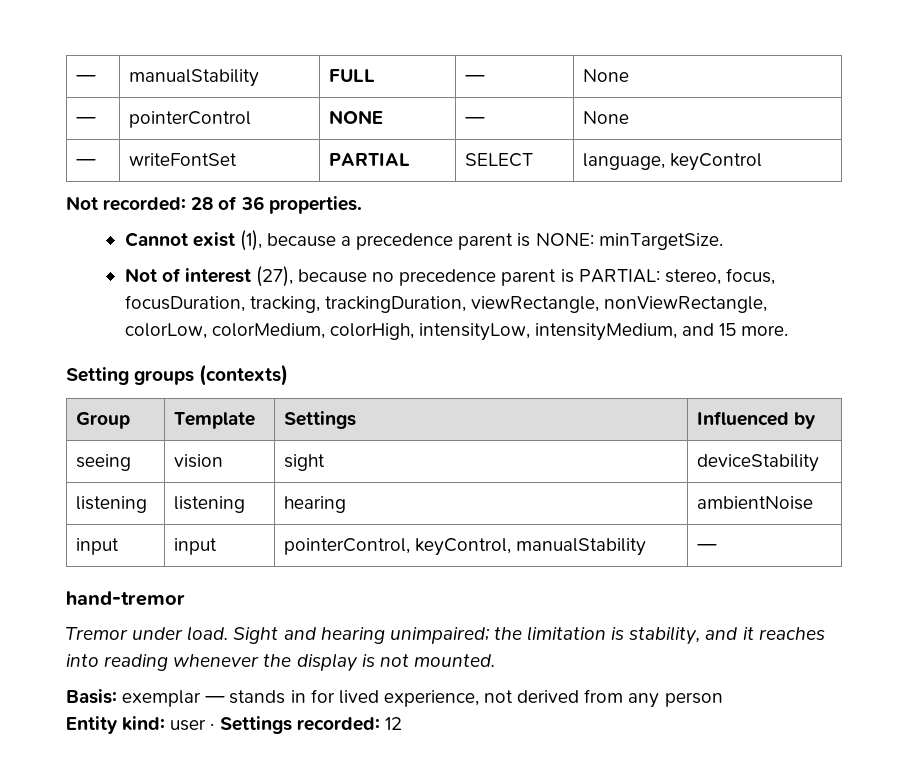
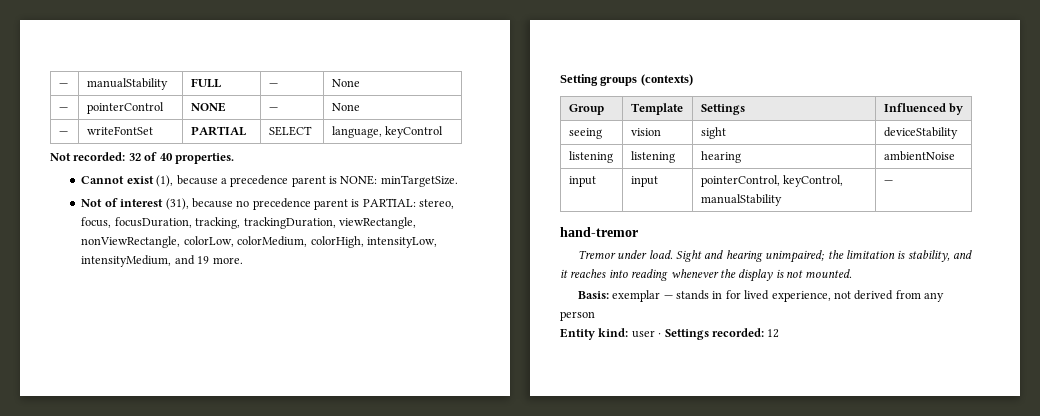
[191,196,264,210] 28 of 36 -> [128,152,173,161] 32 of 40
[255,266,293,287] (27), -> [165,198,189,210] (31),
[719,323,737,336] 15 -> [197,256,210,264] 19

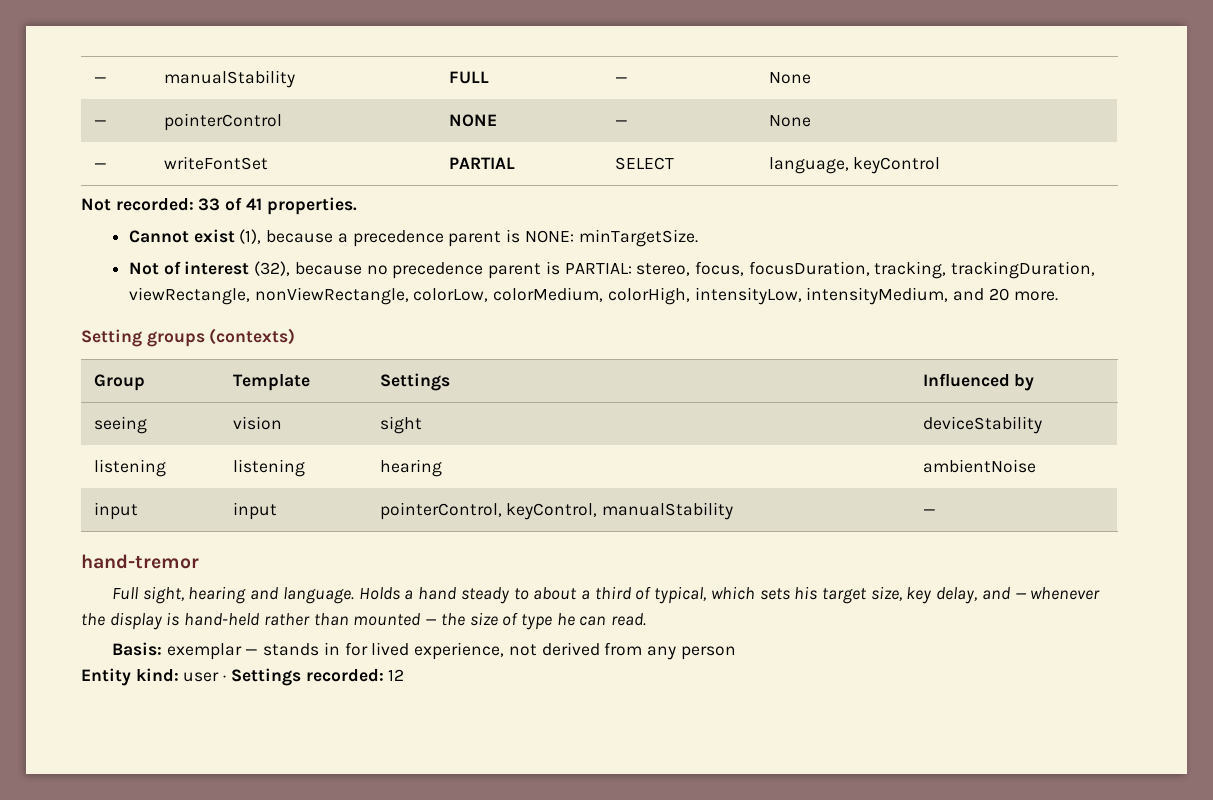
[128,152,173,161] 32 of 40 -> [198,197,262,211] 33 of 41
[165,198,189,210] (31), -> [254,261,291,276] (32),
[197,256,210,264] 19 -> [988,288,1009,301] 20
[577,250,973,263] [560,269,853,282] Tremor under load. Sight and hearing unimpaired; the limitation is stability, and it reaches into reading whenever the display is not mounted. -> [111,586,1101,604] [81,612,647,630] Full sight, hearing and language. Holds a hand steady to about a third of typical, which sets his target size, key delay, and — whenever the display is hand-held rather than mounted — the size of type he can read.

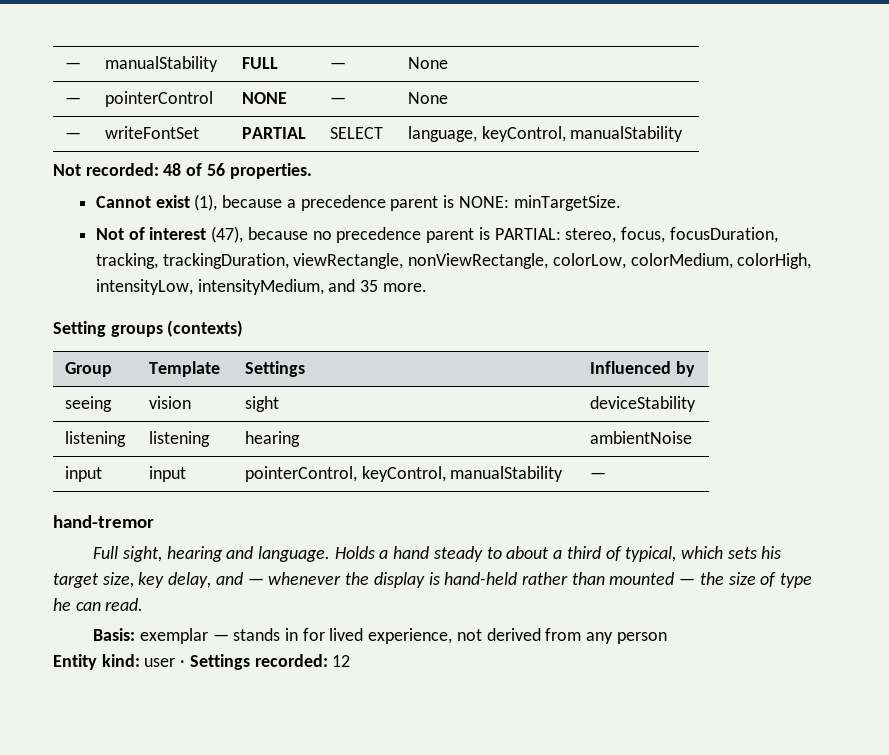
[853,157,941,174] keyControl -> [481,126,684,142] keyControl, manualStability
[198,197,262,211] 33 of 41 -> [163,163,225,176] 48 of 56
[254,261,291,276] (32), -> [211,226,244,243] (47),
[988,288,1009,301] 20 -> [360,280,379,292] 35

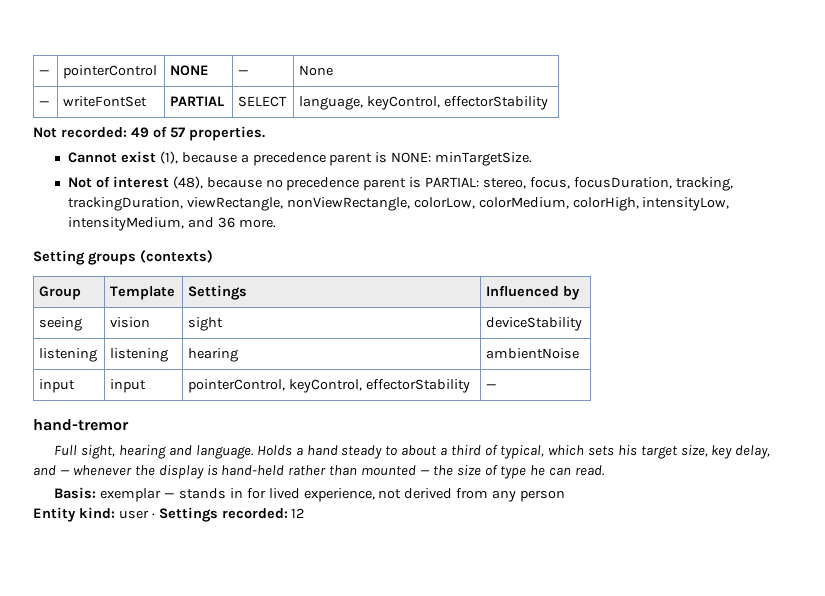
[64,62,81,69] [104,56,218,72] [241,57,278,69] [329,62,346,69] [407,57,448,69] [64,97,81,104] — | manualStability | FULL | — | None // — -> [39,70,51,75] —
[570,126,684,142] manualStability -> [444,96,549,110] effectorStability
[163,163,225,176] 48 of 56 -> [130,126,185,138] 49 of 57
[211,226,244,243] (47), -> [172,176,203,189] (48),
[360,280,379,292] 35 -> [217,217,235,228] 36
[450,466,564,482] manualStability -> [366,379,471,393] effectorStability

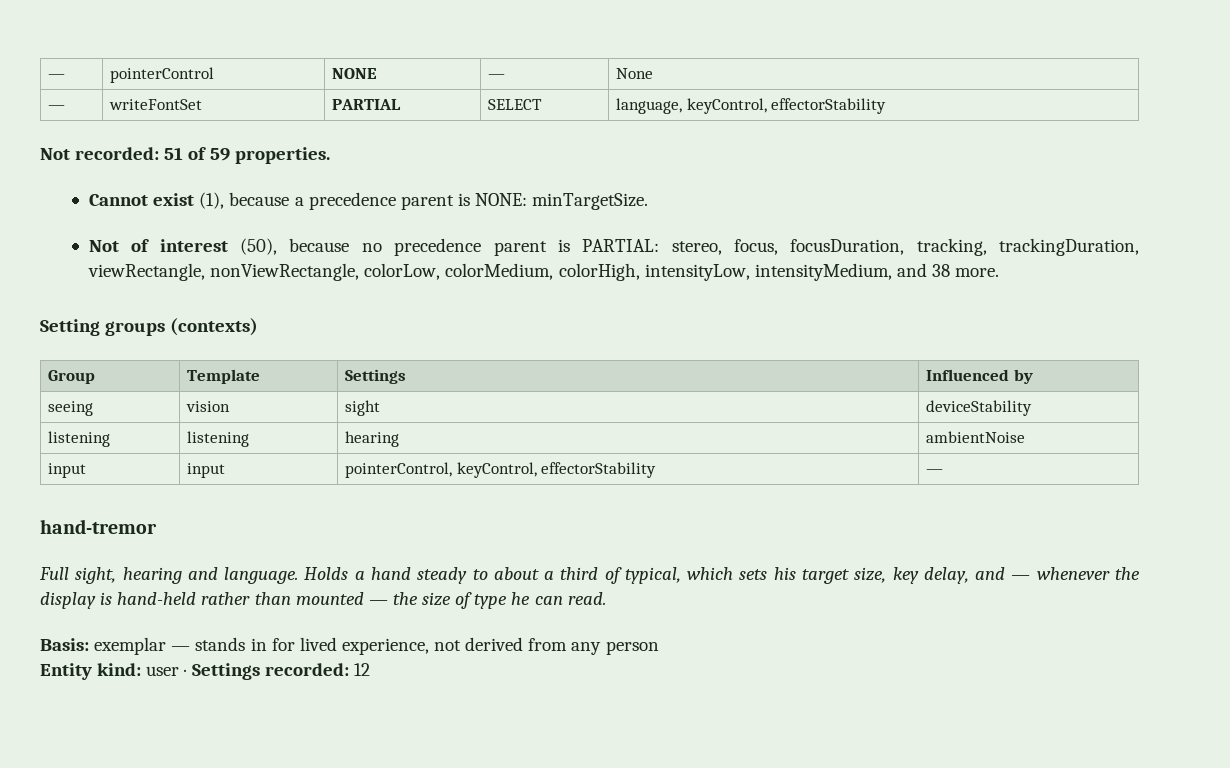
[130,126,185,138] 49 of 57 -> [164,147,230,161] 51 of 59
[172,176,203,189] (48), -> [240,238,278,255] (50),
[217,217,235,228] 36 -> [932,264,951,277] 38

